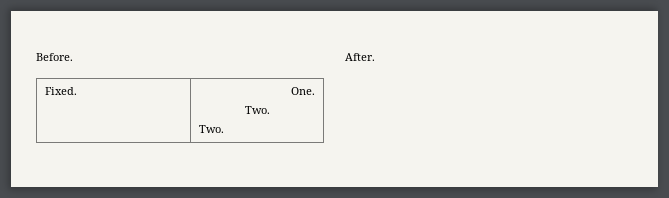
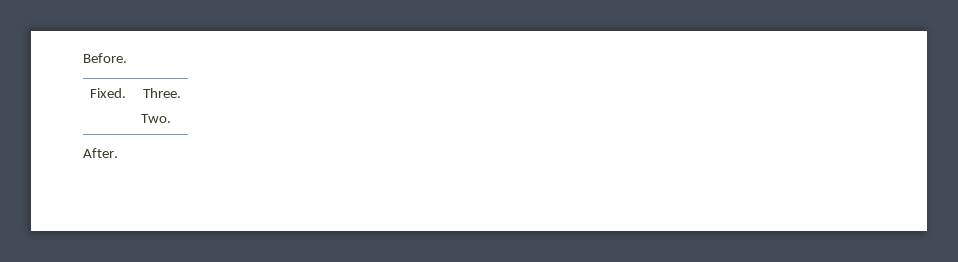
[291,87,316,95] [244,106,270,114] One. // Two. -> [142,88,181,98] Three.

